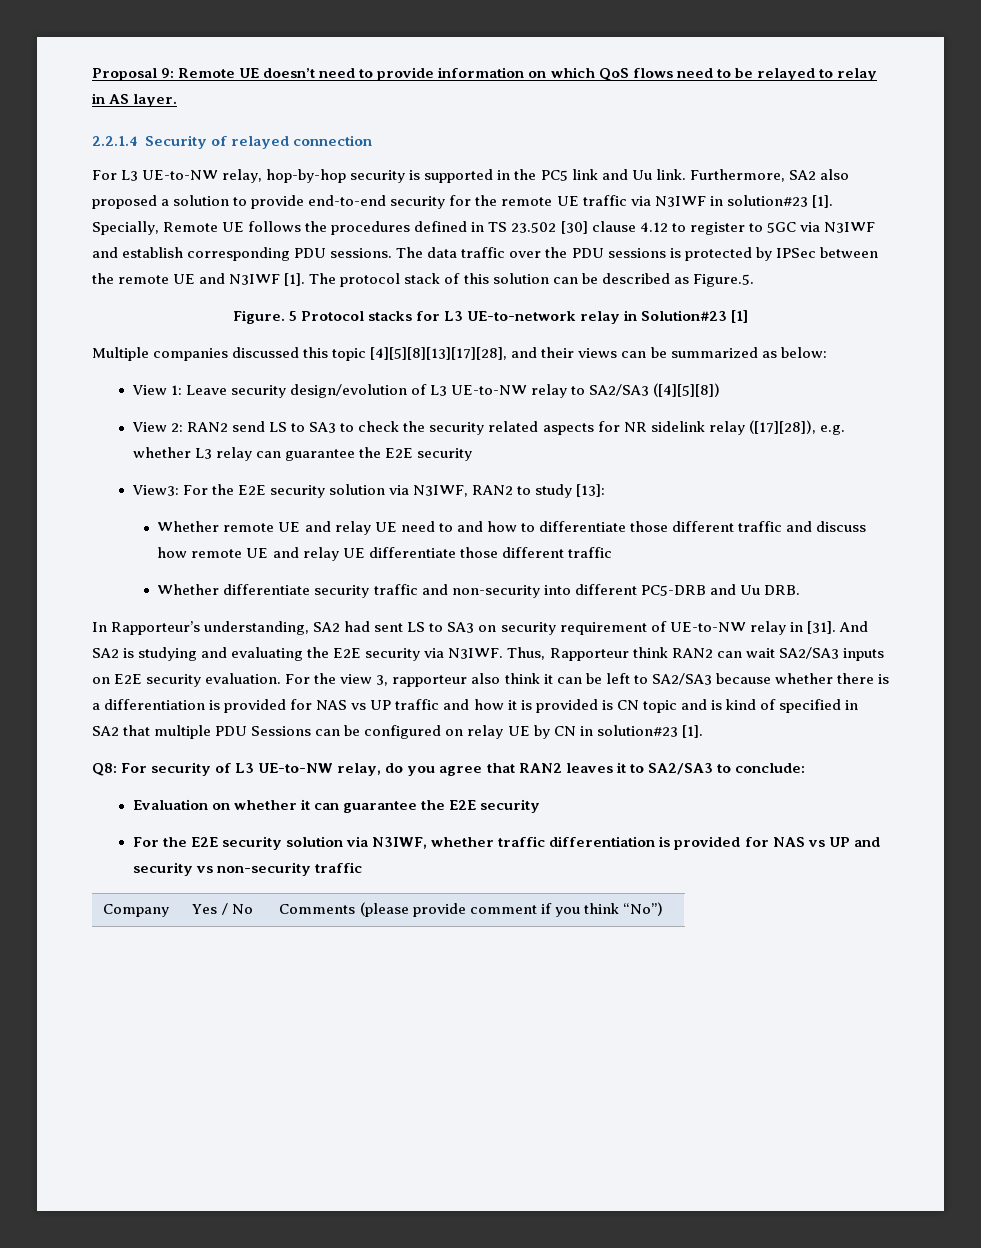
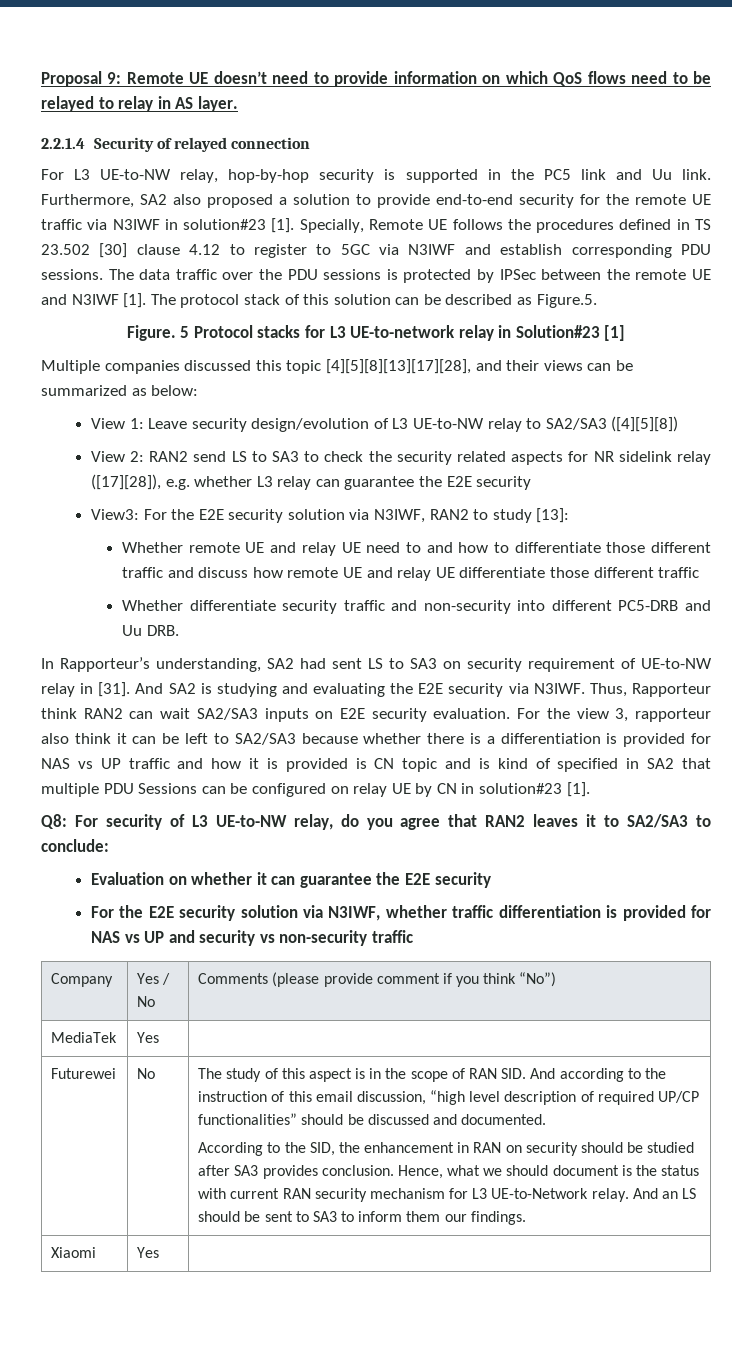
(663, 909) none -> [51,1032,118,1043] [137,1032,160,1043] [51,1068,117,1079] [137,1068,156,1079] [198,1068,666,1082] [198,1090,699,1105] [198,1113,547,1125] [198,1142,695,1156] [198,1165,700,1179] [198,1188,697,1202] [198,1211,526,1225] [51,1247,97,1258] [137,1247,160,1258] // MediaTek | Yes | // Futurewei | No | The study of this aspect is in the scope of RAN SID. And according to the instruction of this email discussion, “high level description of required UP/CP functionalities” should be discussed and documented. // According to the SID, the enhancement in RAN on security should be studied after SA3 provides conclusion. Hence, what we should document is the status with current RAN security mechanism for L3 UE-to-Network relay. And an LS should be sent to SA3 to inform them our findings. // Xiaomi | Yes |

